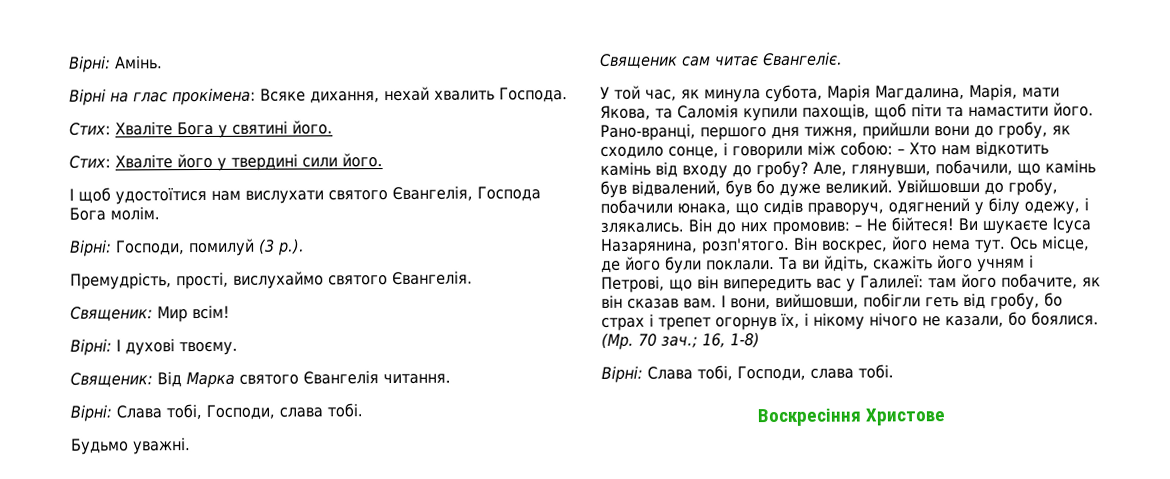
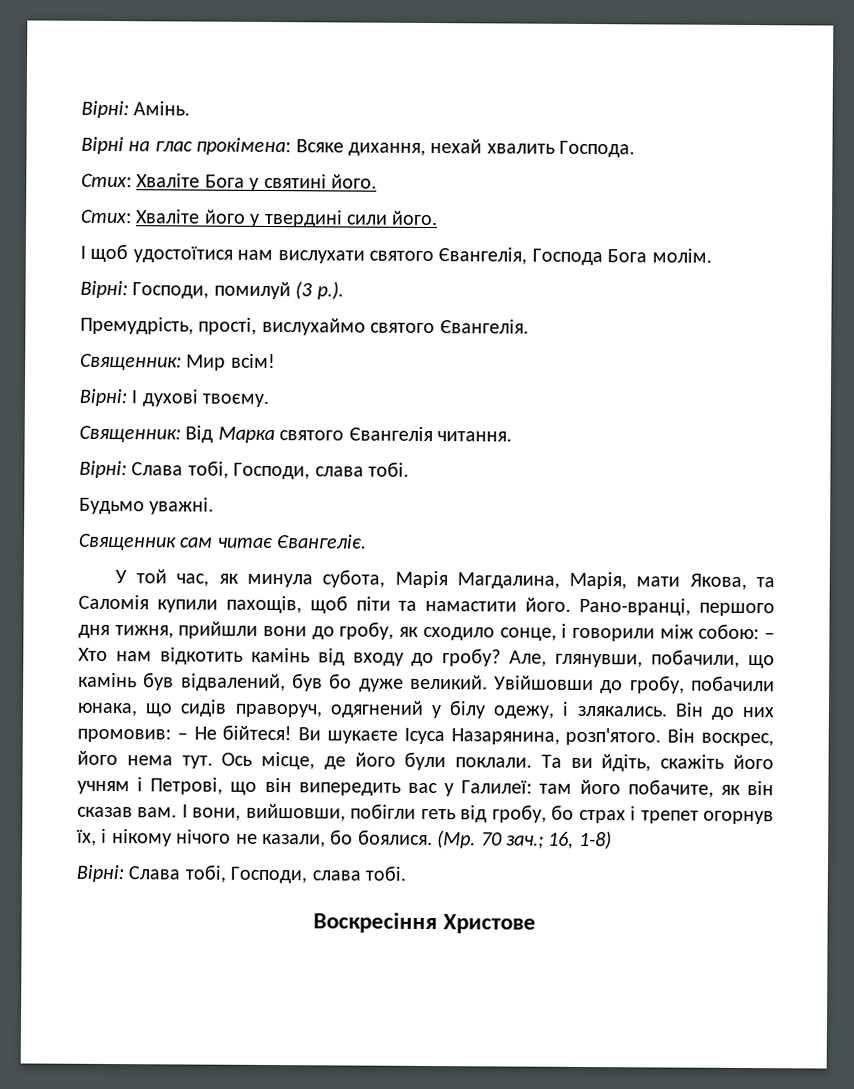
[70,306,153,322] Священик: -> [80,353,182,371] Священник:
[70,372,153,388] Священик: -> [79,425,181,443] Священник:
[600,53,678,69] Священик -> [78,533,177,551] Священник

